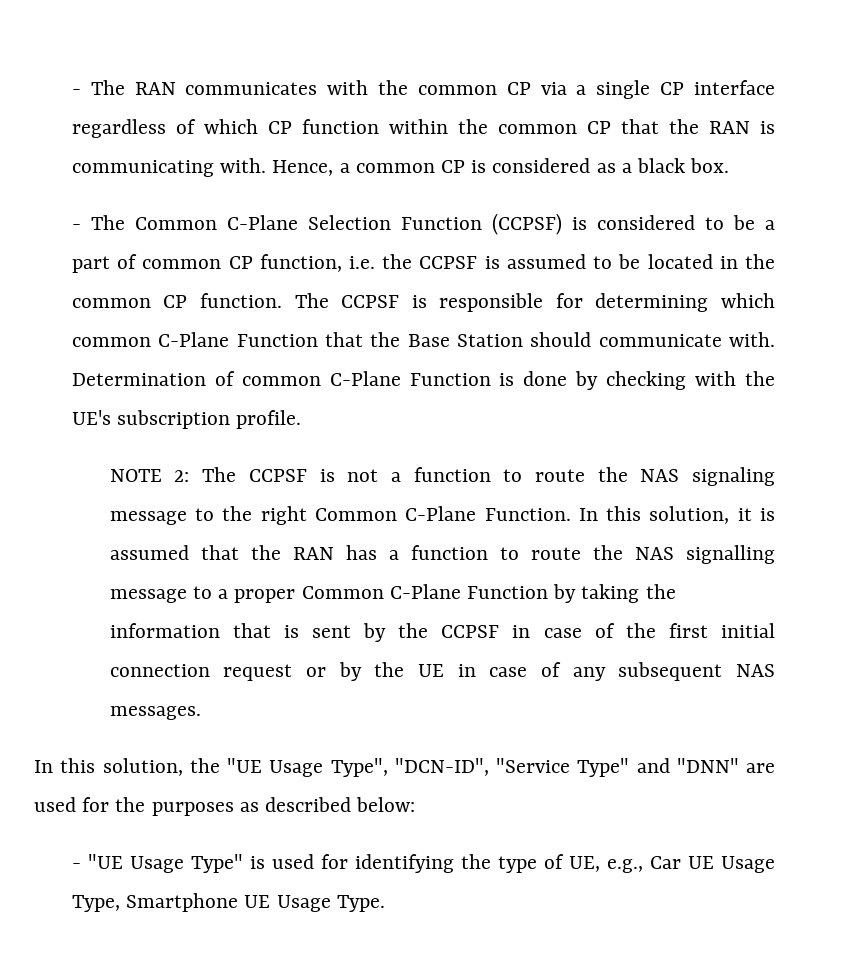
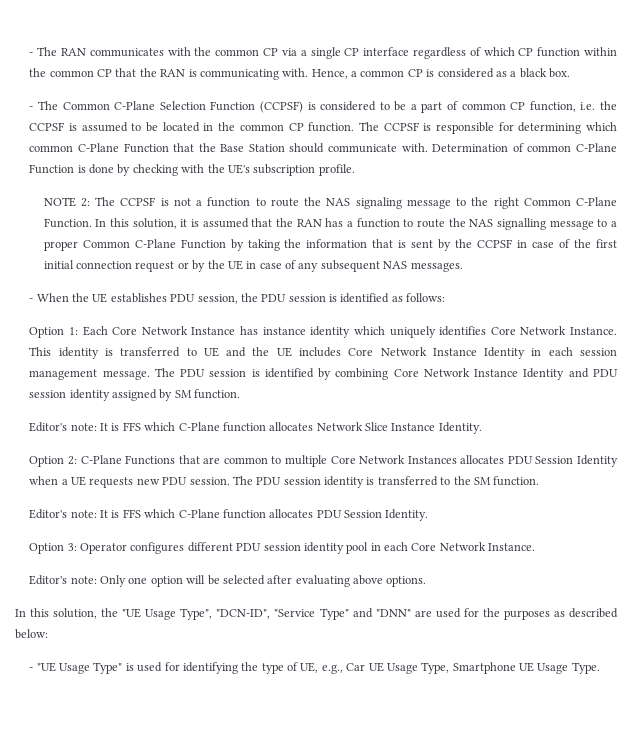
(201, 713) none -> [29,293,446,304] [29,326,617,338] [29,347,617,359] [29,368,618,380] [29,389,241,401] [29,422,482,434] [29,455,618,467] [29,476,540,488] [29,509,429,521] [29,542,536,554] [29,575,427,587] // - When the UE establishes PDU session, the PDU session is identified as follows: // Option 1: Each Core Network Instance has instance identity which uniquely identifies Core Network Instance. This identity is transferred to UE and the UE includes Core Network Instance Identity in each session management message. The PDU session is identified by combining Core Network Instance Identity and PDU session identity assigned by SM function. // Editor's note: It is FFS which C-Plane function allocates Network Slice Instance Identity. // Option 2: C-Plane Functions that are common to multiple Core Network Instances allocates PDU Session Identity when a UE requests new PDU session. The PDU session identity is transferred to the SM function. // Editor's note: It is FFS which C-Plane function allocates PDU Session Identity. // Option 3: Operator configures different PDU session identity pool in each Core Network Instance. // Editor's note: Only one option will be selected after evaluating above options.

